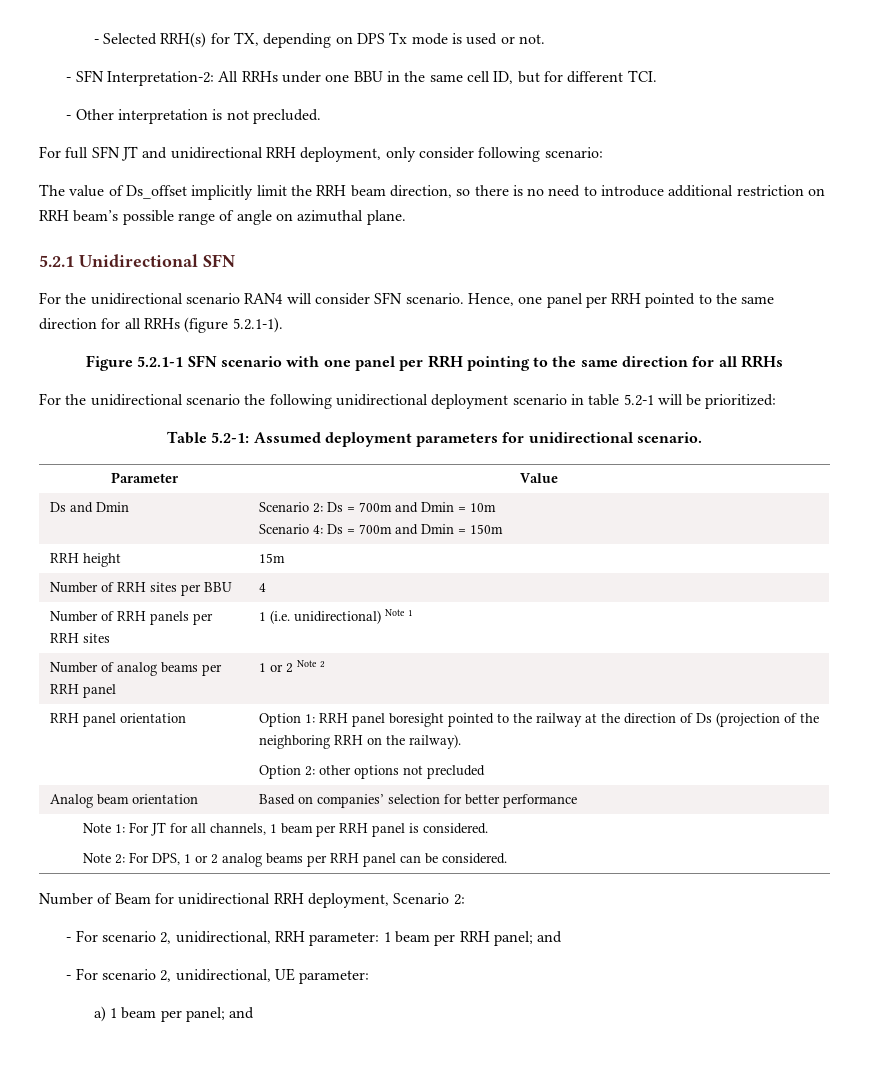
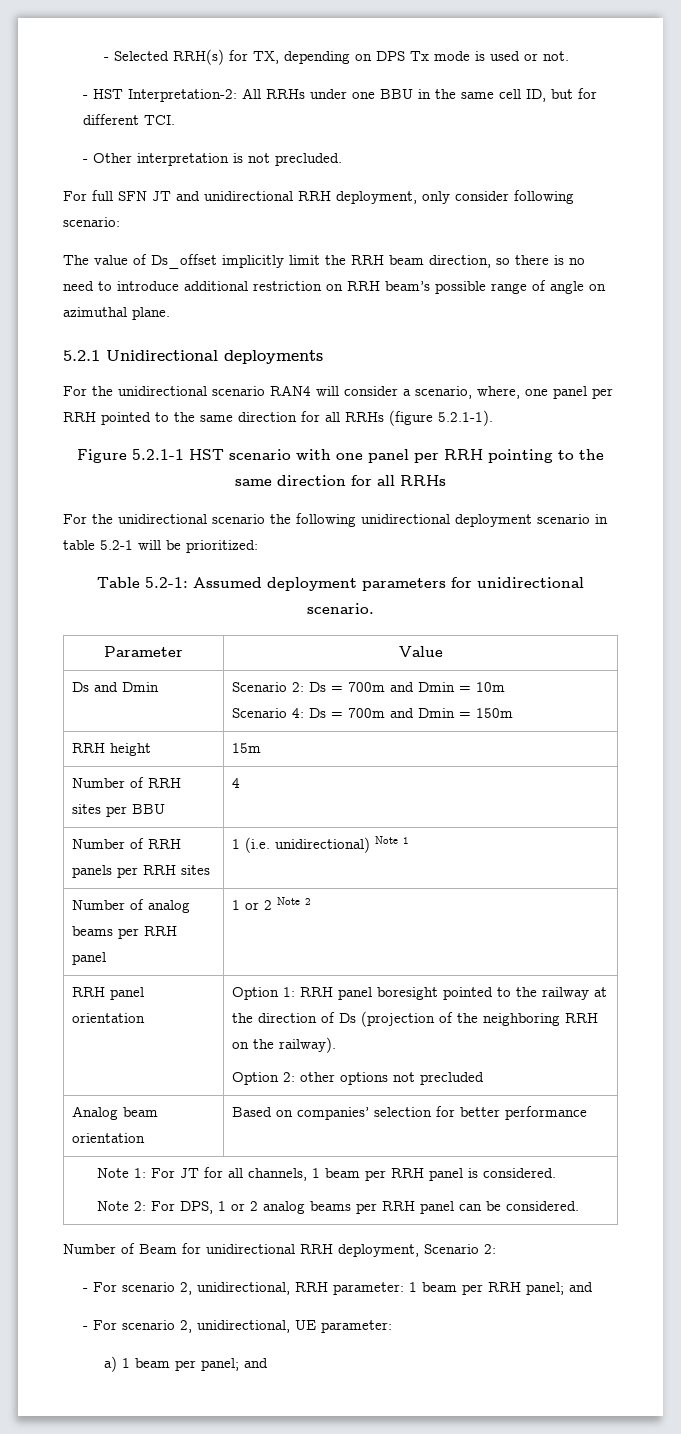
[75,70,104,82] SFN -> [93,89,124,99] HST
[203,254,235,267] SFN -> [224,350,323,364] deployments
[374,292,514,306] SFN scenario. Hence, -> [403,386,520,399] a scenario, where,
[187,355,217,367] SFN -> [189,449,224,460] HST

